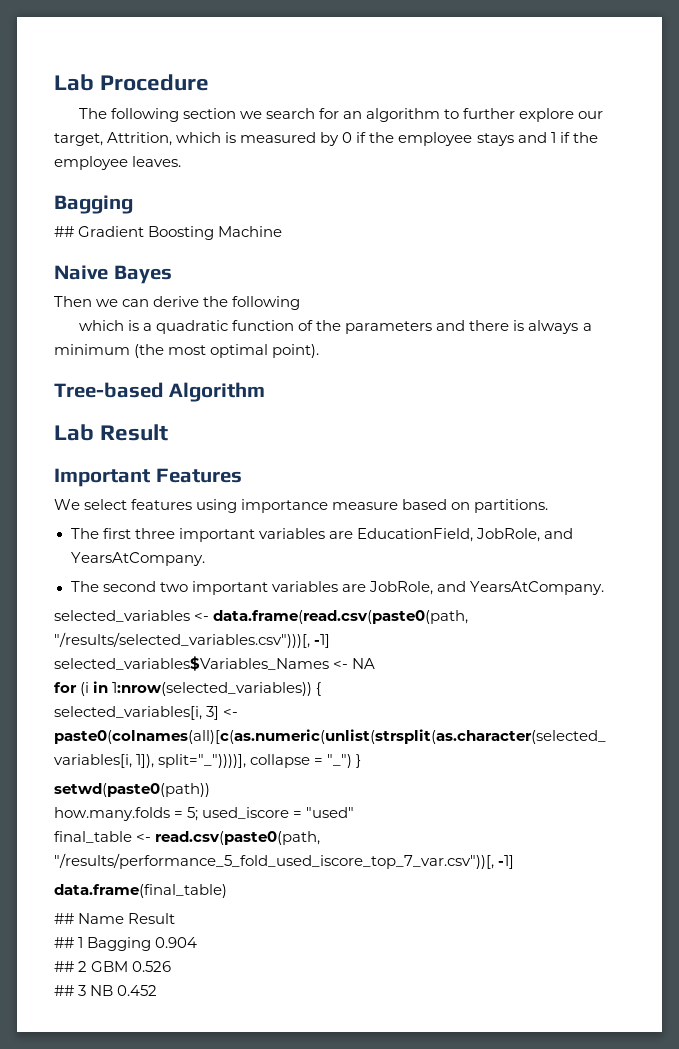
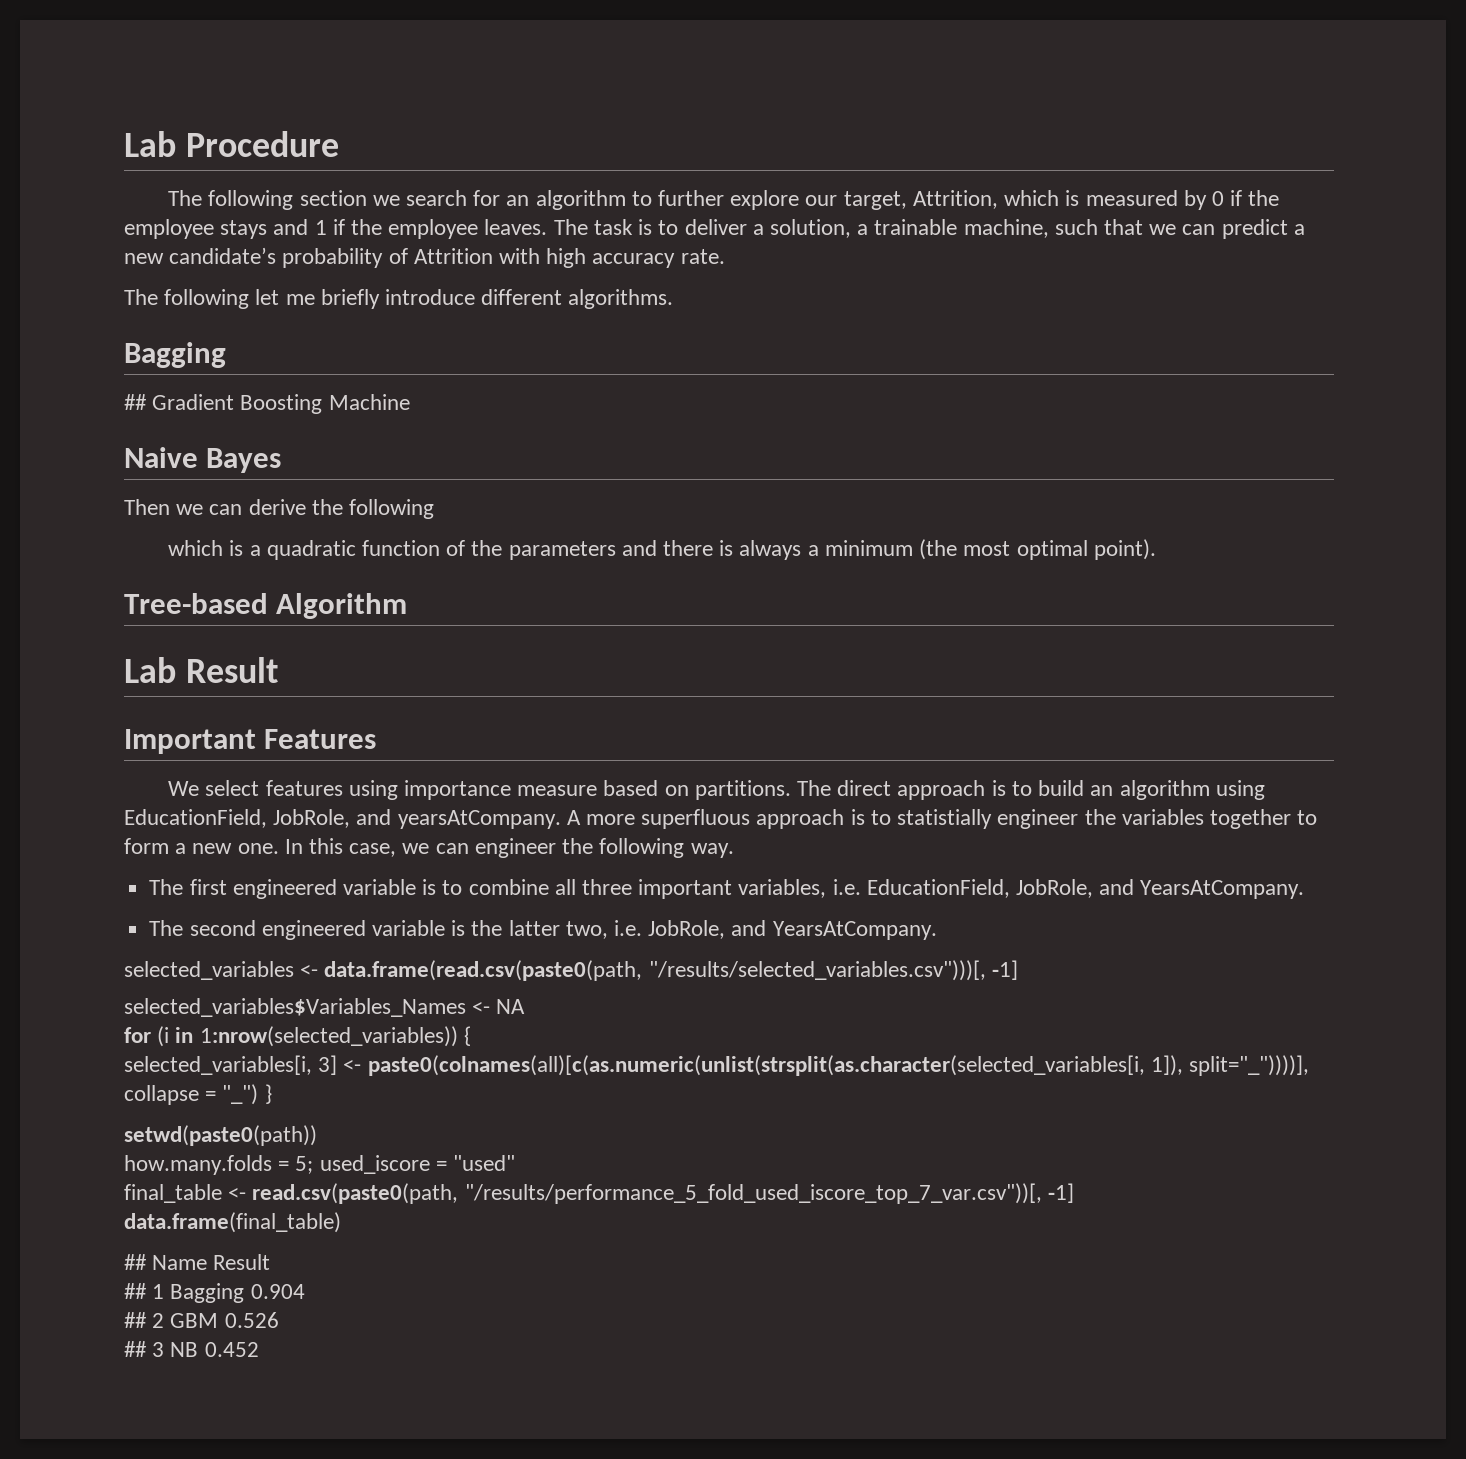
(182, 161) none -> [553,219,1305,239] [124,247,725,268] [124,289,674,309] The task is to deliver a solution, a trainable machine, such that we can predict a new candidate’s probability of Attrition with high accuracy rate. // The following let me briefly introduce different algorithms.
[70,528,353,542] // The first three important variables are -> [797,780,1265,800] [124,809,1318,829] [124,838,734,858] [149,879,861,899] The direct approach is to build an algorithm using EducationField, JobRole, and yearsAtCompany. A more superfluous approach is to statistially engineer the variables together to form a new one. In this case, we can engineer the following way. // The first engineered variable is to combine all three important variables, i.e.
[159,581,366,595] two important variables are -> [261,920,642,940] engineered variable is the latter two, i.e.

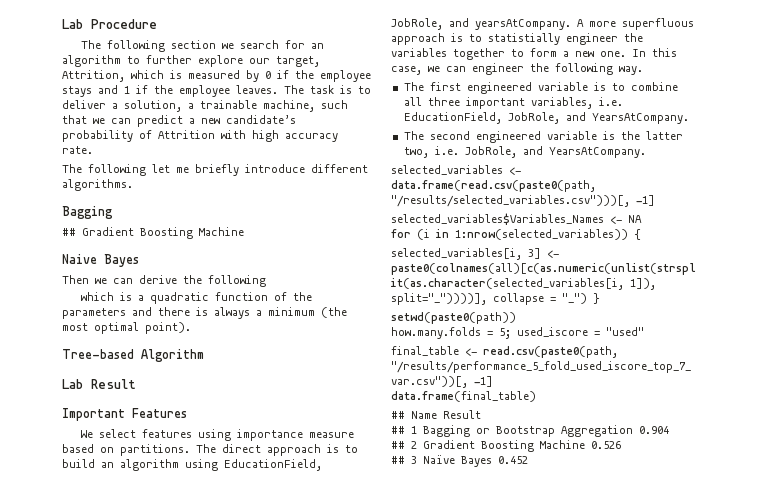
(245, 1293) none -> [476,425,633,437] or Bootstrap Aggregation
[170,1313,219,1328] GBM -> [423,440,585,452] Gradient Boosting Machine
[170,1342,199,1357] NB -> [423,455,492,467] Naïve Bayes

